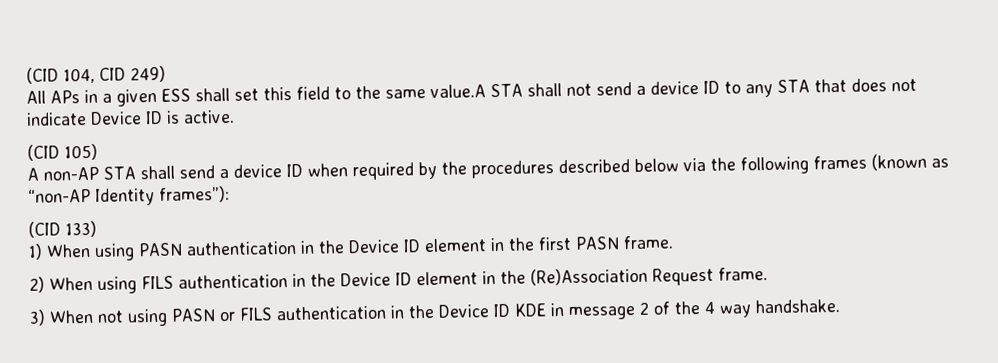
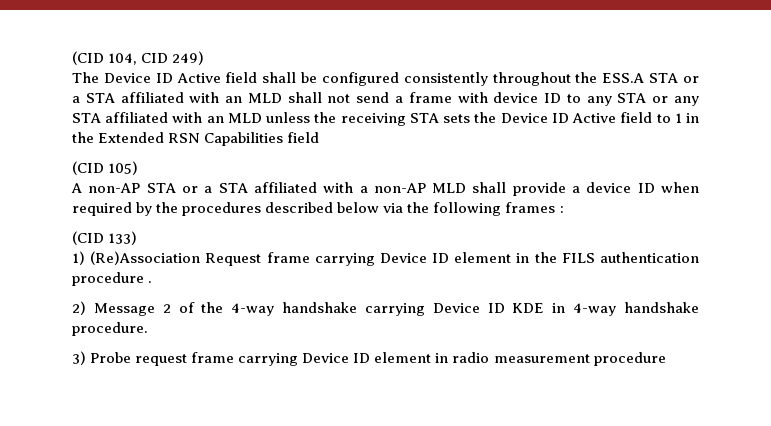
[26,83,523,107] All APs in a given ESS shall set this field to the same value.A STA -> [72,72,699,86] [72,92,282,103] The Device ID Active field shall be configured consistently throughout the ESS.A STA or a STA affiliated with an MLD
(646, 90) none -> [408,92,488,103] frame with
[813,78,917,93] [26,109,235,126] that does not indicate Device ID is active. -> [652,96,700,106] [72,112,700,126] [72,132,320,146] or any STA affiliated with an MLD unless the receiving STA sets the Device ID Active field to 1 in the Extended RSN Capabilities field
[139,165,215,180] shall send -> [181,182,566,196] or a STA affiliated with a non-AP MLD shall provide
[870,153,949,171] [28,185,230,206] [28,220,97,238] [28,235,674,261] [29,267,768,294] [29,299,840,327] (known as “non-AP Identity frames”): // (CID 133) // 1) When using PASN authentication in the Device ID element in the first PASN frame. // 2) When using FILS authentication in the Device ID element in the (Re)Association Request frame. // 3) When not using PASN or FILS authentication in the Device ID KDE in message 2 of the 4 way handshake. -> [559,206,564,213] [72,231,138,245] [72,251,699,266] [72,272,153,286] [72,301,700,316] [72,322,148,336] [72,351,666,366] : // (CID 133) // 1) (Re)Association Request frame carrying Device ID element in the FILS authentication procedure . // 2) Message 2 of the 4-way handshake carrying Device ID KDE in 4-way handshake procedure. // 3) Probe request frame carrying Device ID element in radio measurement procedure

